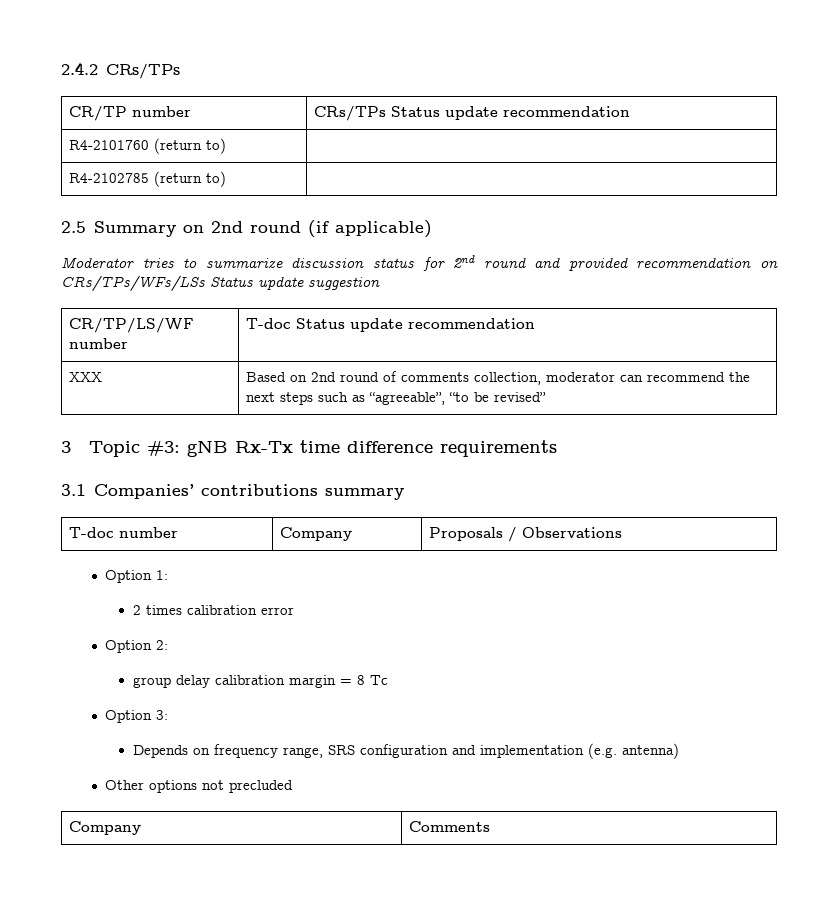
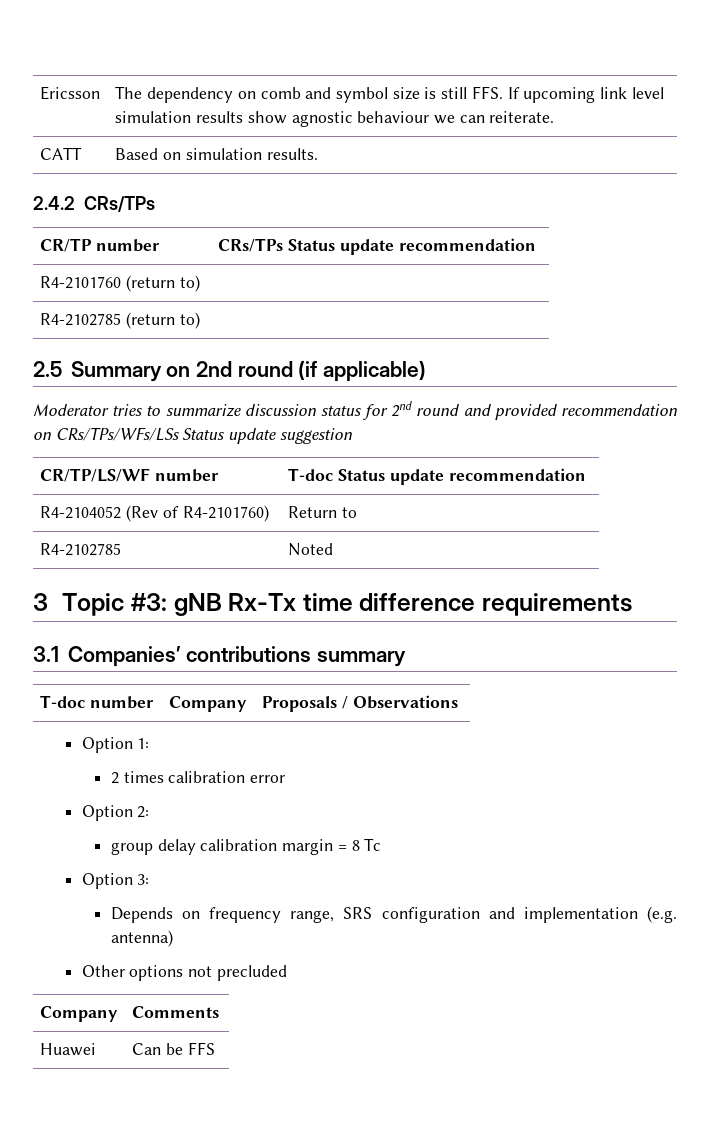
(61, 68) none -> [40,86,101,100] [115,86,664,103] [115,111,555,127] [40,147,83,160] [115,148,318,160] Ericsson | The dependency on comb and symbol size is still FFS. If upcoming link level simulation results show agnostic behaviour we can reiterate. // CATT | Based on simulation results. //
[68,372,102,382] [245,371,750,385] [245,392,546,405] XXX | Based on 2nd round of comments collection, moderator can recommend the next steps such as “agreeable”, “to be revised” -> [40,505,269,522] [288,506,358,518] [40,543,122,556] [288,543,334,556] R4-2104052 (Rev of R4-2101760) | Return to // R4-2102785 | Noted
(490, 826) none -> [40,1043,97,1056] [132,1042,215,1055] // Huawei | Can be FFS

